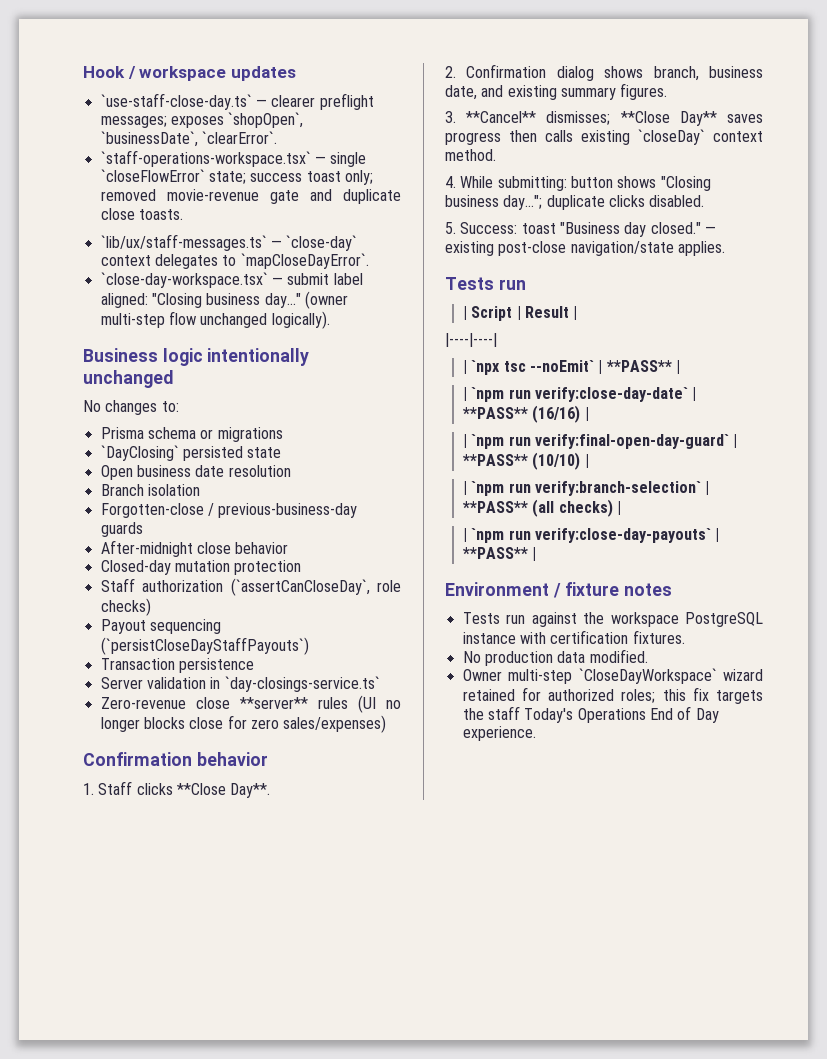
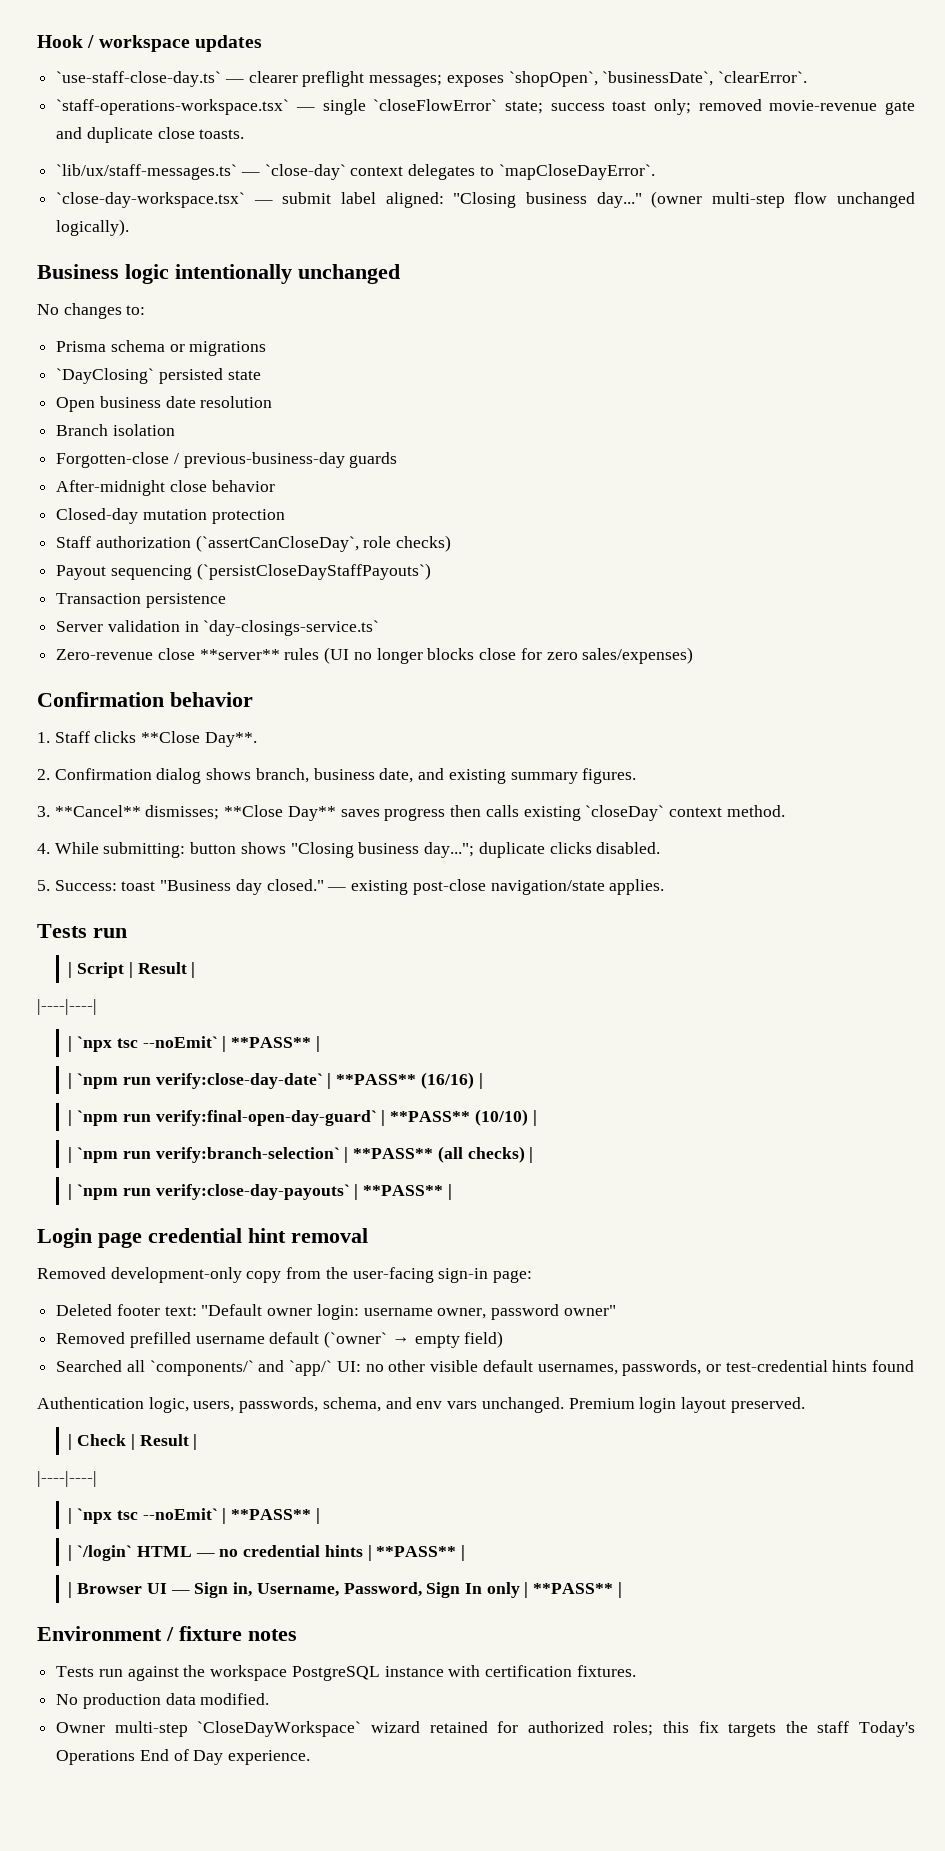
(537, 554) none -> [37,1228,368,1248] [37,1267,533,1283] [56,1304,616,1320] [56,1331,504,1348] [56,1360,915,1376] [37,1397,805,1413] [68,1434,198,1450] [37,1471,97,1487] [68,1508,320,1524] [68,1545,465,1561] [68,1582,622,1598] // Login page credential hint removal // Removed development-only copy from the user-facing sign-in page: // Deleted footer text: "Default owner login: username owner, password owner" // Removed prefilled username default (`owner` → empty field) // Searched all `components/` and `app/` UI: no other visible default usernames, passwords, or test-credential hints found // Authentication logic, users, passwords, schema, and env vars unchanged. Premium login layout preserved. // | Check | Result | // |----|----| // | `npx tsc --noEmit` | **PASS** | // | `/login` HTML — no credential hints | **PASS** | // | Browser UI — Sign in, Username, Password, Sign In only | **PASS** |

